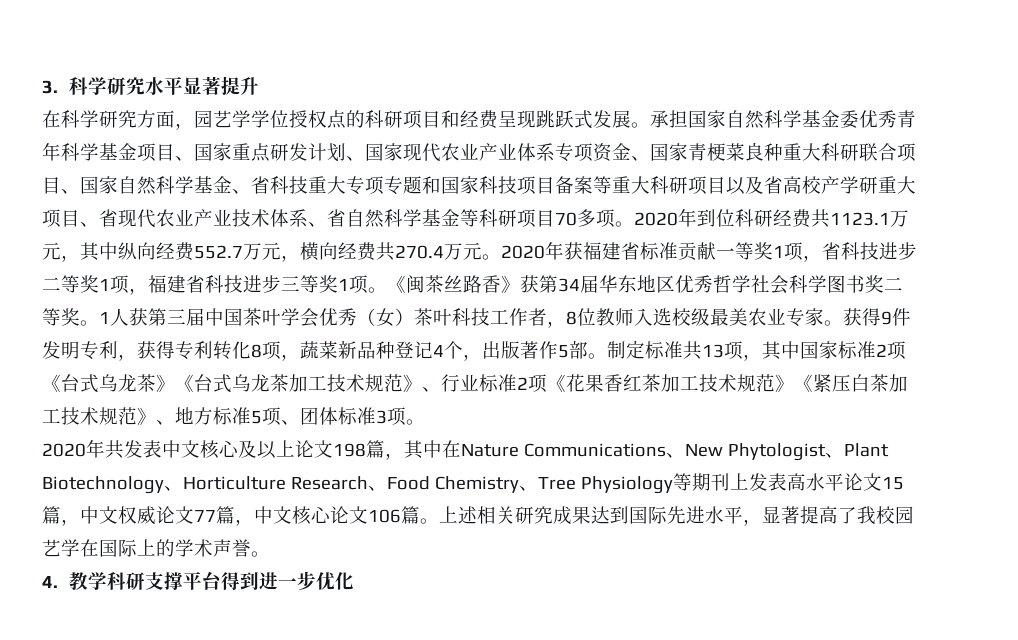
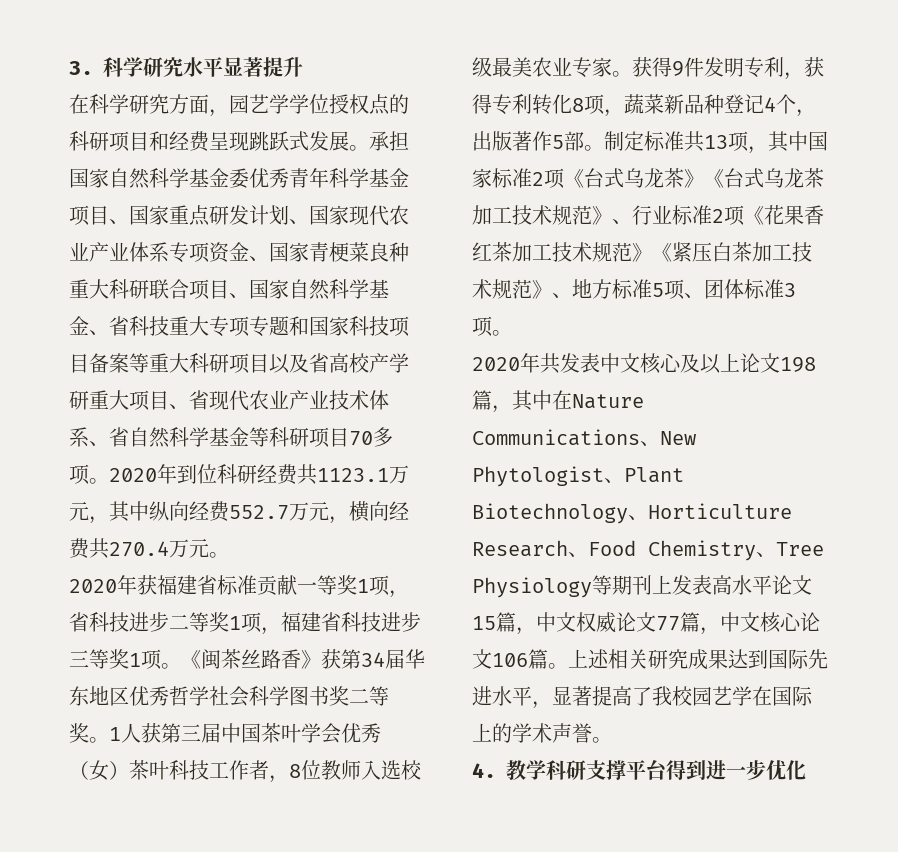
(501, 257) none -> (229, 555) //

